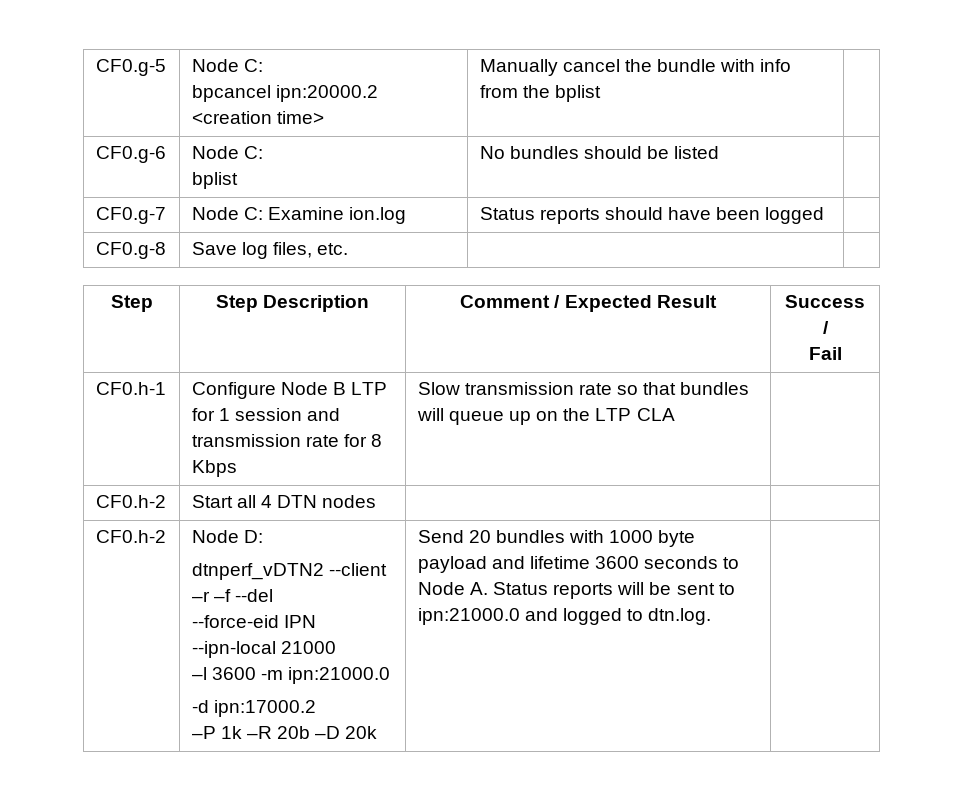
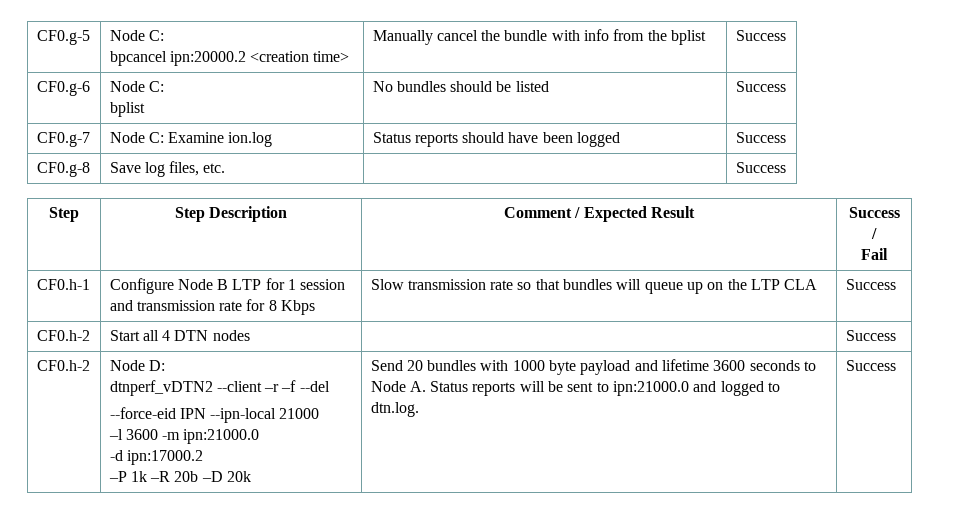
(602, 93) none -> [735,30,786,41] Success
(720, 152) none -> [735,81,786,92] Success
(825, 215) none -> [735,132,786,143] Success
(349, 249) none -> [735,162,786,173] Success
(675, 414) none -> [845,279,896,290] Success
(377, 501) none -> [845,330,896,341] Success
(712, 616) none -> [845,360,896,371] Success

